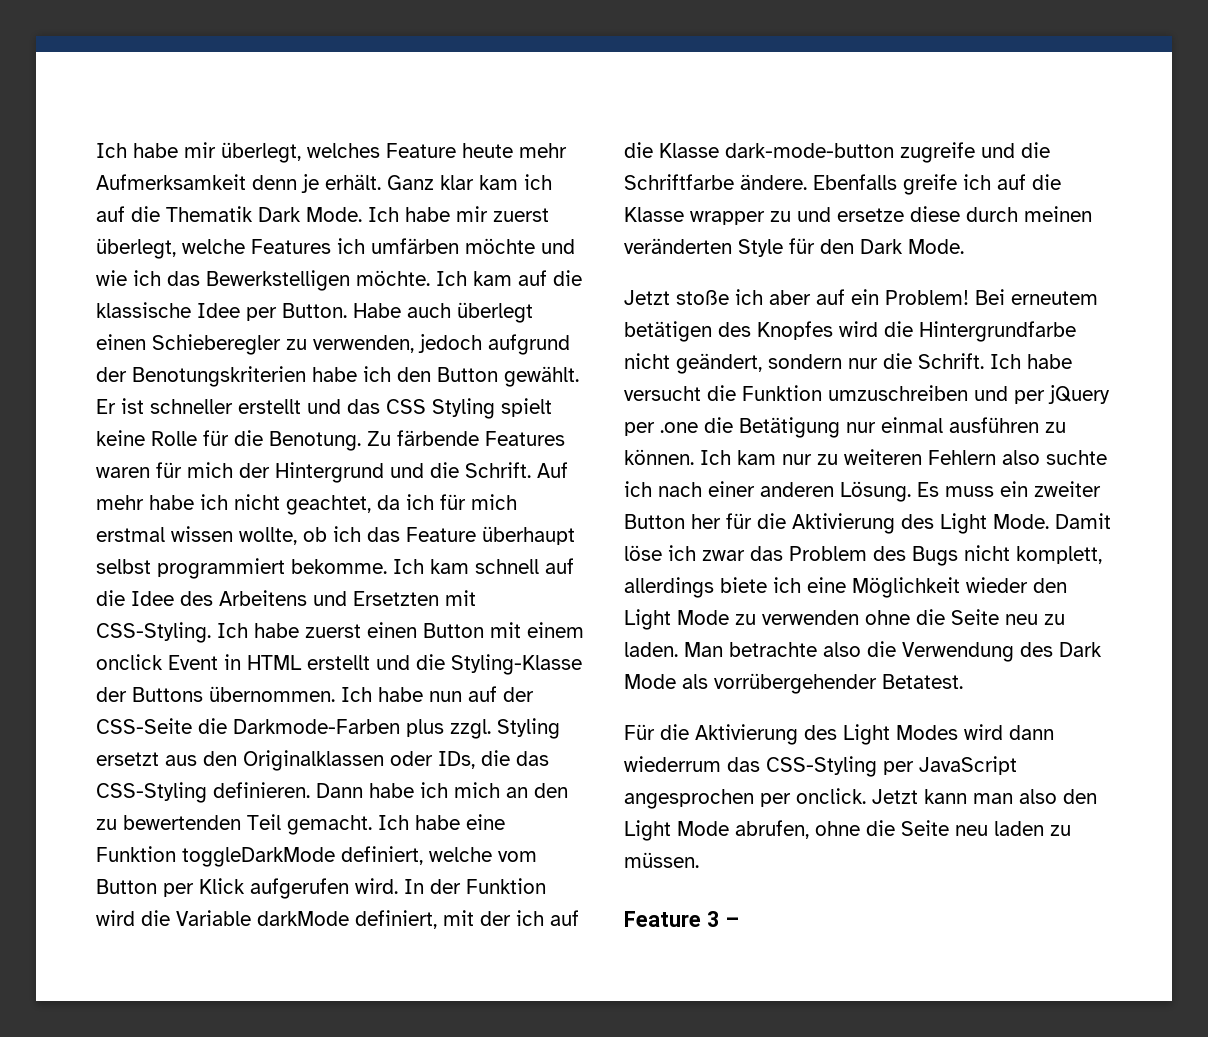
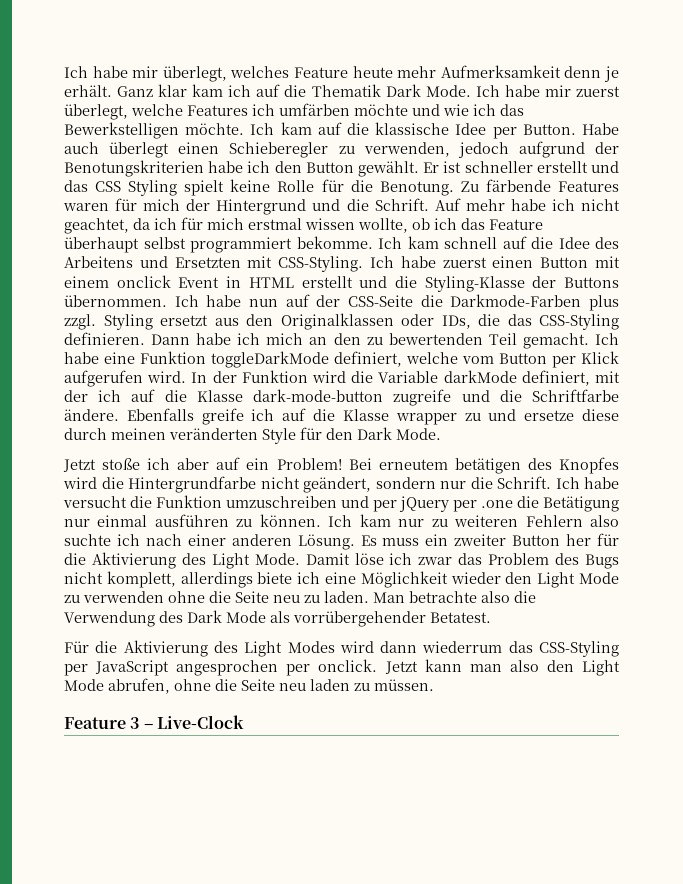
(739, 922) none -> [156,715,244,729] Live-Clock

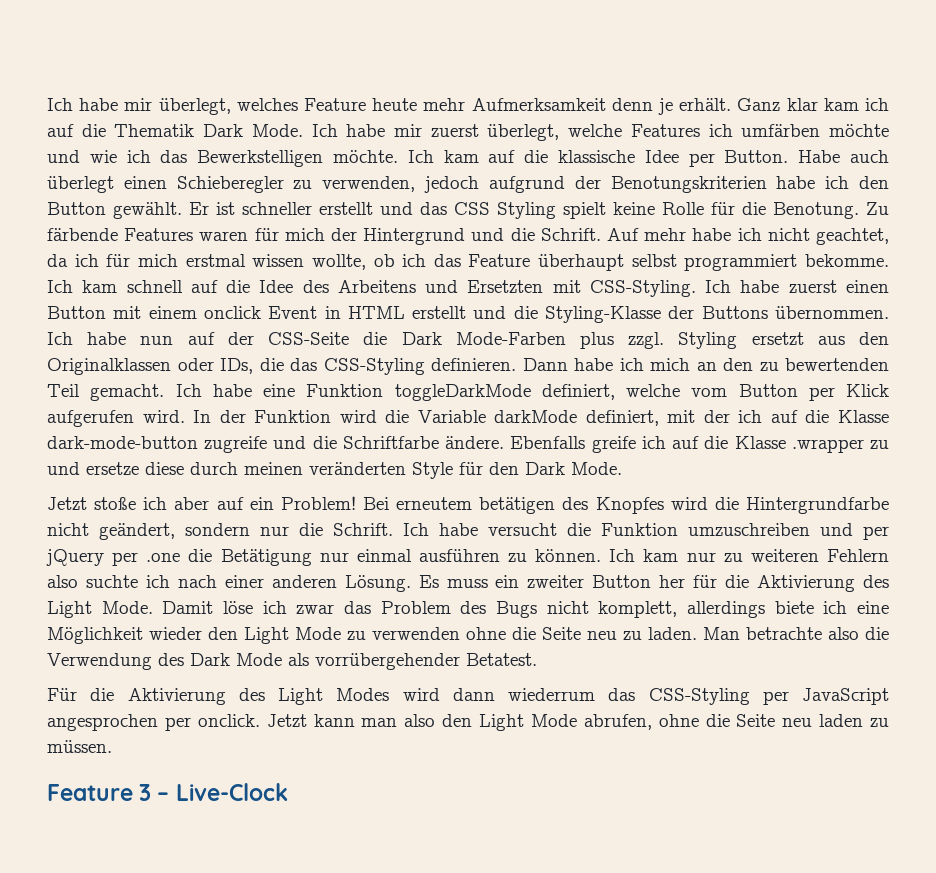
[450,294,582,307] Darkmode-Farben -> [401,332,566,345] Dark Mode-Farben
[395,413,457,425] wrapper -> [791,439,864,453] .wrapper

